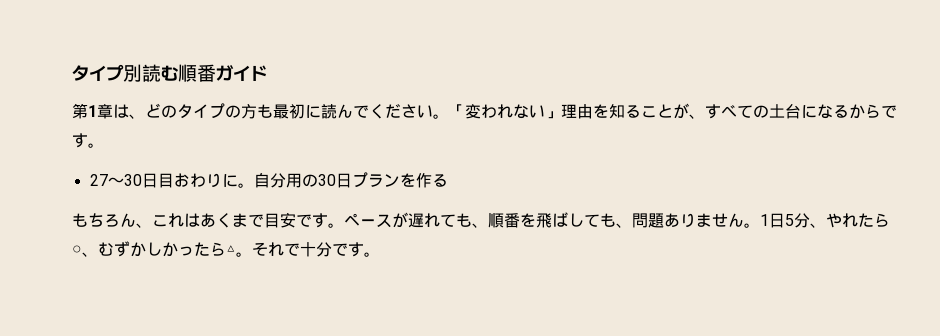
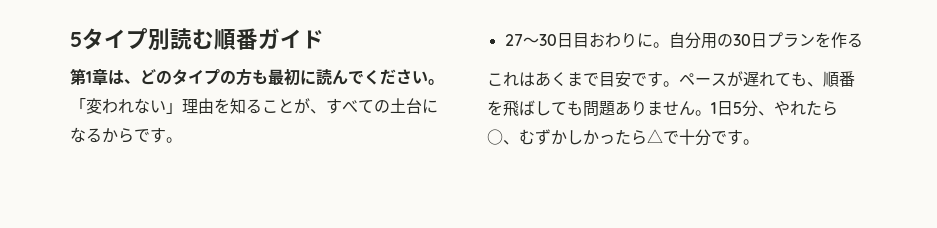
(72, 73) none -> [70,32,82,47] 5
[72,213,152,228] もちろん、 -> (863, 40) none
[616,223,632,228] 、 -> (583, 108) none
[236,242,284,257] 。それ -> (663, 136) none

